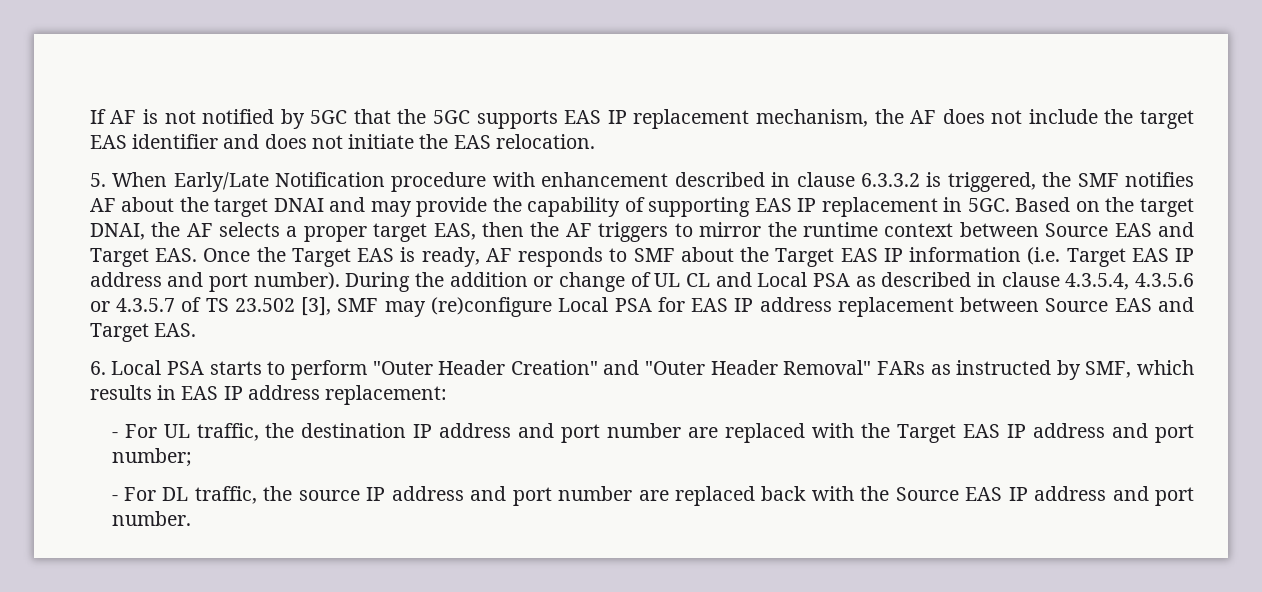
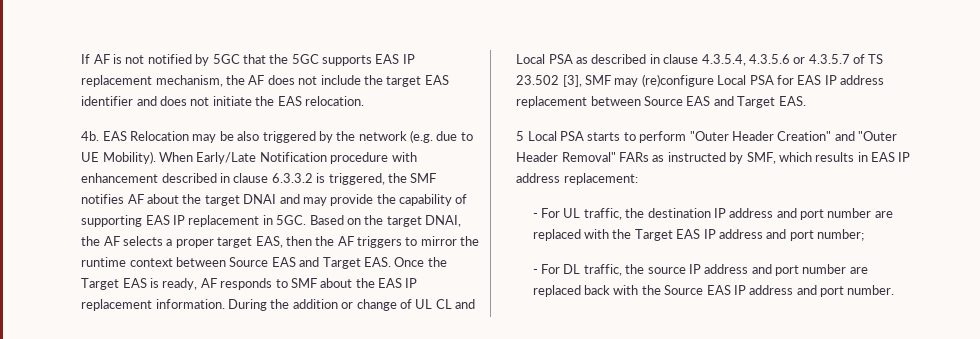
[89,173,106,187] 5. -> [81,130,473,143] [81,151,156,164] 4b. EAS Relocation may be also triggered by the network (e.g. due to UE Mobility).
[775,247,1195,267] [89,272,340,292] Target EAS IP information (i.e. Target EAS IP address and port number). -> [378,278,418,288] [81,299,225,311] EAS IP replacement information.
[89,361,106,375] 6. -> [516,131,525,141] 5

